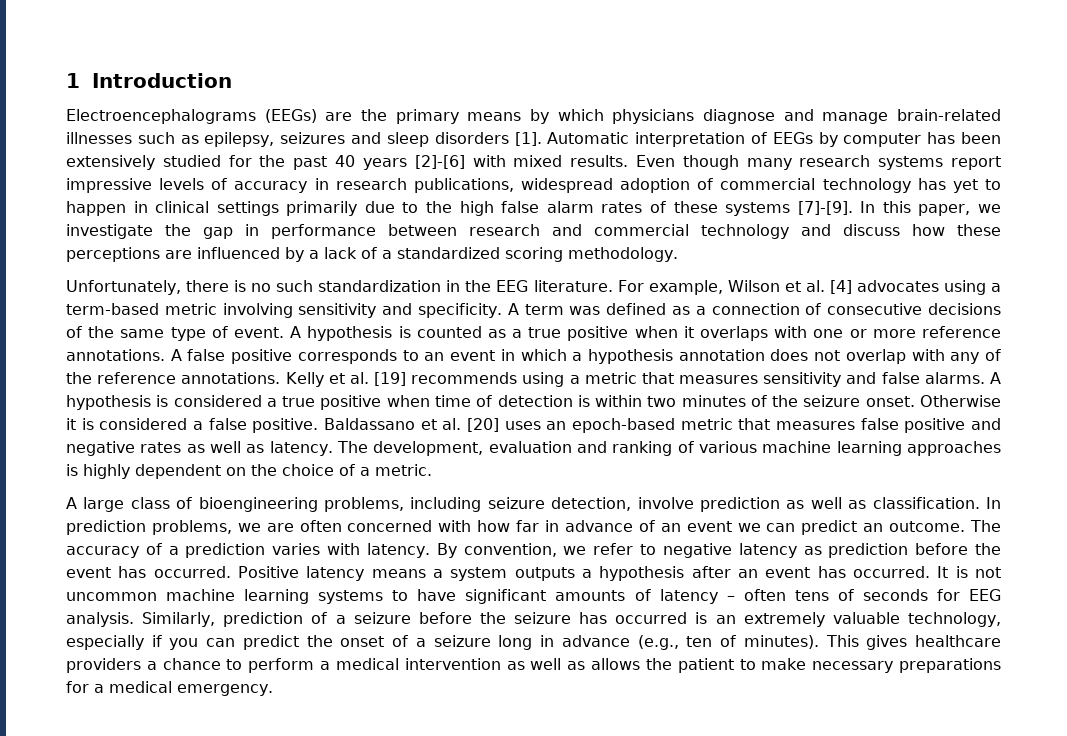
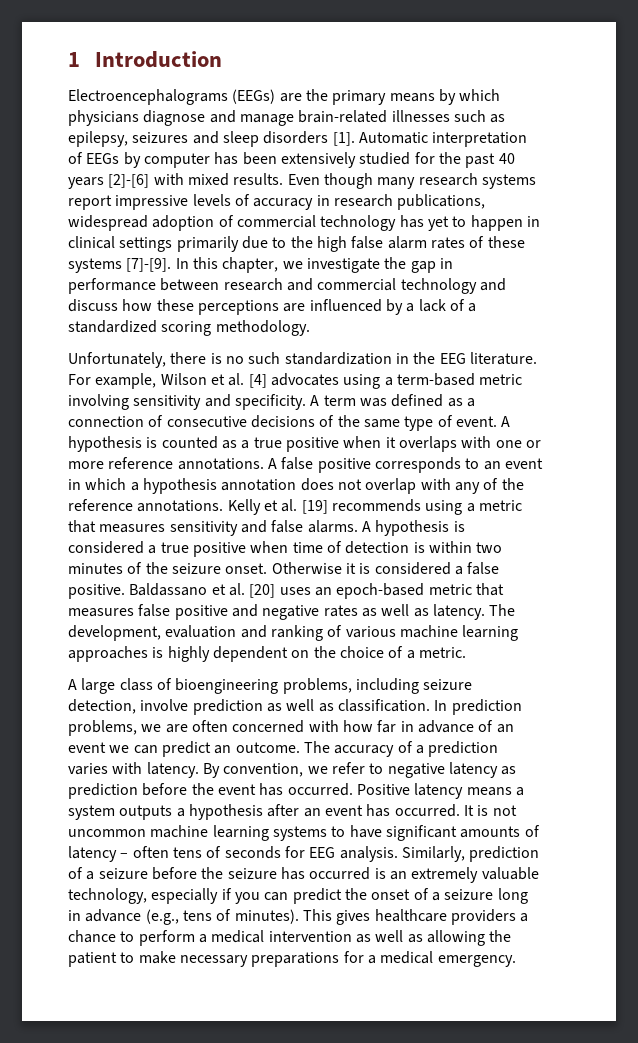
[918,204,971,216] paper, -> [222,257,279,273] chapter,
[686,636,713,647] ten -> [182,910,212,921] tens
[591,658,641,670] allows -> [426,930,485,946] allowing

